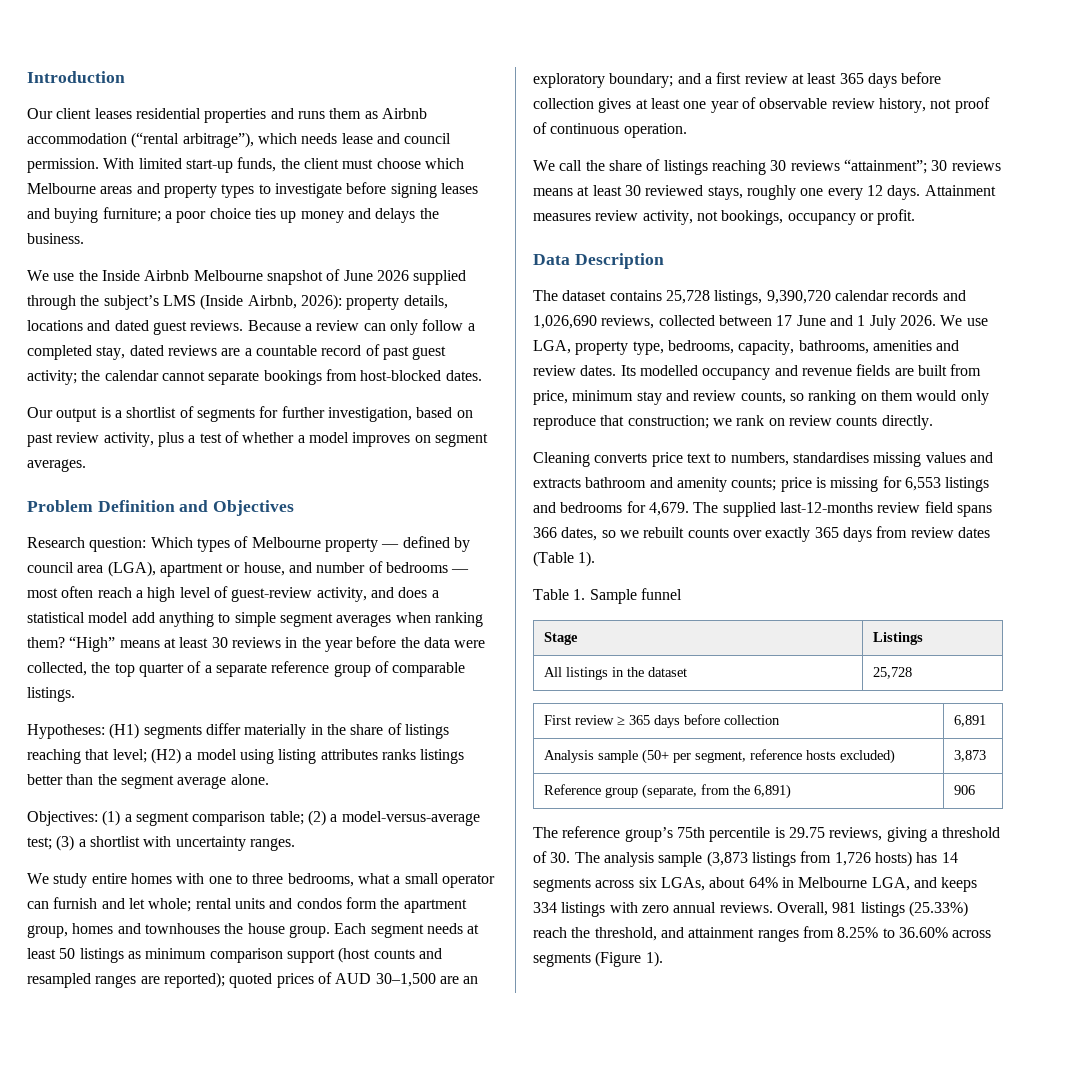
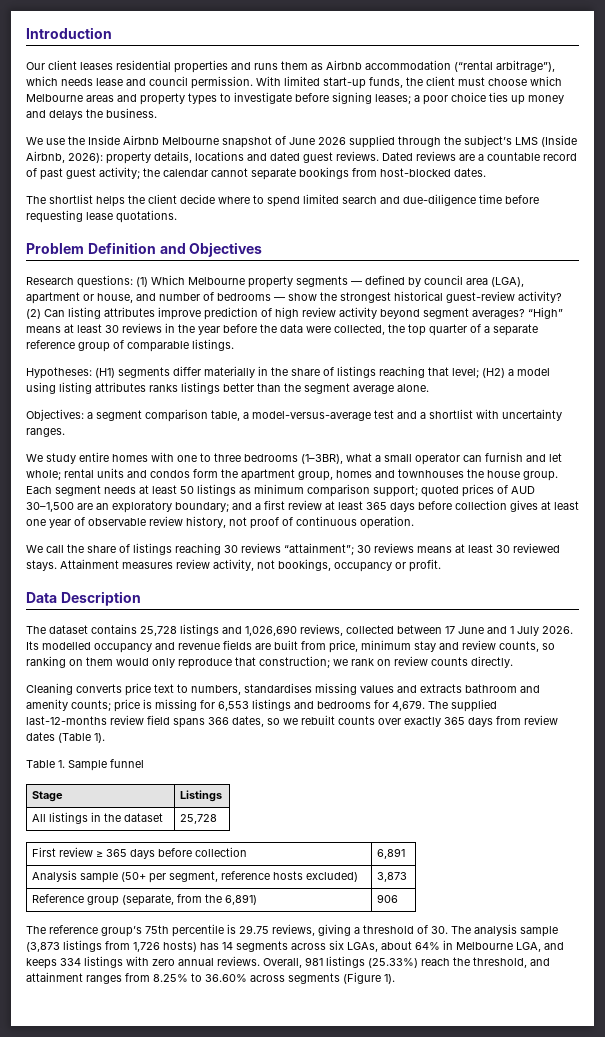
[440,183,478,194] [27,207,161,223] leases and buying furniture; -> [375,94,411,104] leases;
[247,319,475,335] [27,345,164,360] Because a review can only follow a completed stay, dated -> [382,152,413,161] Dated
[27,406,473,422] [27,431,488,447] [27,459,86,472] Our output is a shortlist of segments for further investigation, based on past review activity, plus a test of whether a model improves on segment averages. -> [26,194,539,207] [26,210,177,223] The shortlist helps the client decide where to spend limited search and due-diligence time before requesting lease quotations.
[89,536,249,552] question: Which types of -> [77,275,185,288] questions: (1) Which
(378, 545) none -> [296,276,348,287] segments
[27,586,439,602] [27,612,483,627] [27,637,65,648] most often reach a high level of guest-review activity, and does a statistical model add anything to simple segment averages when ranking them? -> [288,291,562,303] [26,307,525,320] show the strongest historical guest-review activity? (2) Can listing attributes improve prediction of high review activity beyond segment averages?
[102,810,121,826] (1) -> (84, 415) none
[269,810,480,826] [27,835,75,851] table; (2) a model-versus-average test; (3) -> [211,410,417,421] table, a model-versus-average test and
[287,873,354,887] bedrooms, -> [244,454,343,464] bedrooms (1–3BR),
[286,947,442,963] [27,972,225,988] support (host counts and resampled ranges are reported); -> [373,485,418,497] support;
[707,185,921,200] stays, roughly one every 12 days. -> [26,560,57,571] stays.
[714,290,939,305] listings, 9,390,720 calendar records -> [180,624,219,636] listings
[940,315,988,326] [533,340,960,355] [533,365,617,376] We use LGA, property type, bedrooms, capacity, bathrooms, amenities and review dates. -> (573, 630) none

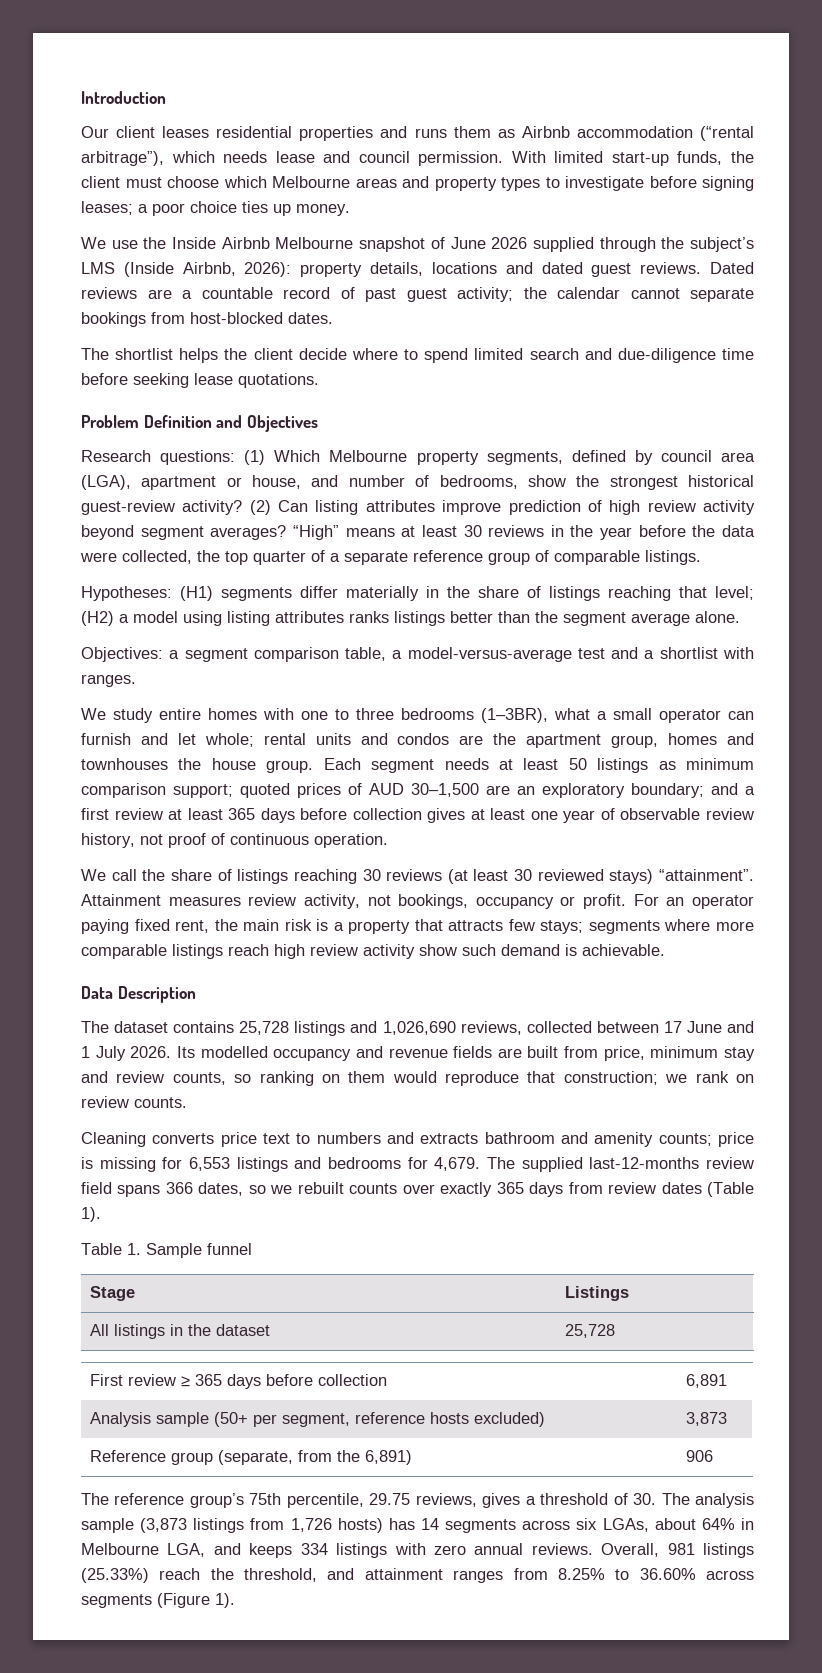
[528,95,564,104] [26,108,157,120] money and delays the business. -> [296,204,350,216] money.
[26,210,83,223] requesting -> [133,373,189,388] seeking
[296,276,362,287] segments — -> [486,451,563,465] segments,
[217,293,285,301] bedrooms — -> [439,475,518,489] bedrooms,
[502,409,562,421] uncertainty -> (754, 653) none
[193,469,218,478] form -> [459,735,484,745] are
[284,543,465,555] “attainment”; 30 reviews means at -> [447,869,468,884] (at
[26,560,57,571] stays. -> [609,869,754,884] stays) “attainment”.
(441, 565) none -> [633,894,754,909] [81,919,755,934] [81,944,665,959] For an operator paying fixed rent, the main risk is a property that attracts few stays; segments where more comparable listings reach high review activity show such demand is achievable.
[152,658,175,668] only -> (437, 1077) none
[431,656,513,668] counts directly. -> [134,1097,187,1108] counts.
[191,683,394,695] numbers, standardises missing values -> [316,1132,381,1144] numbers
[172,924,236,937] percentile is -> [286,1493,364,1508] percentile,
[318,924,351,936] giving -> [482,1493,521,1508] gives

